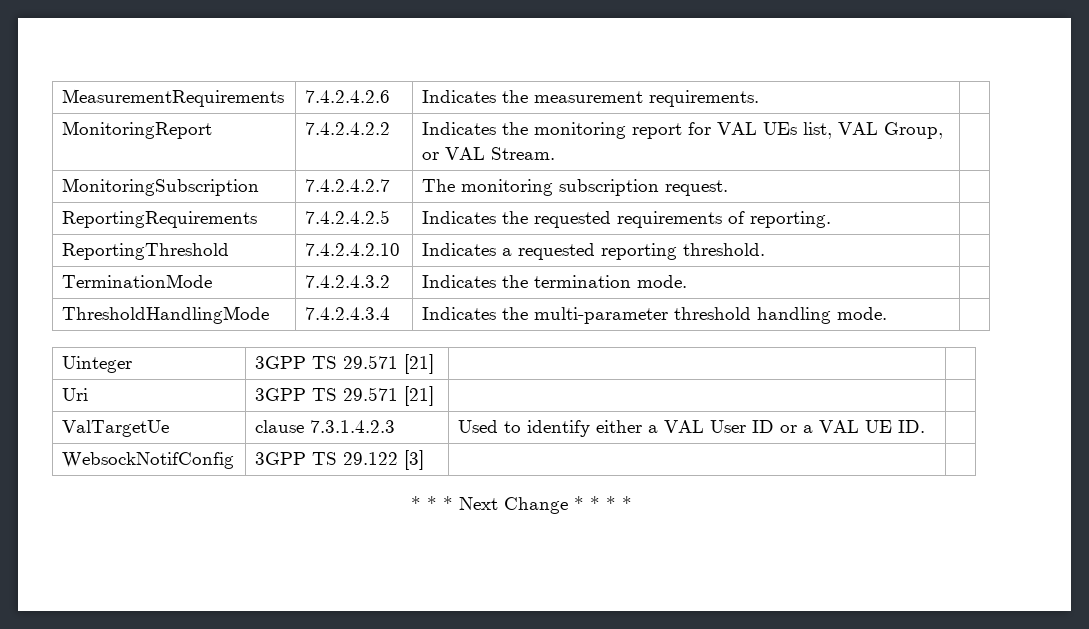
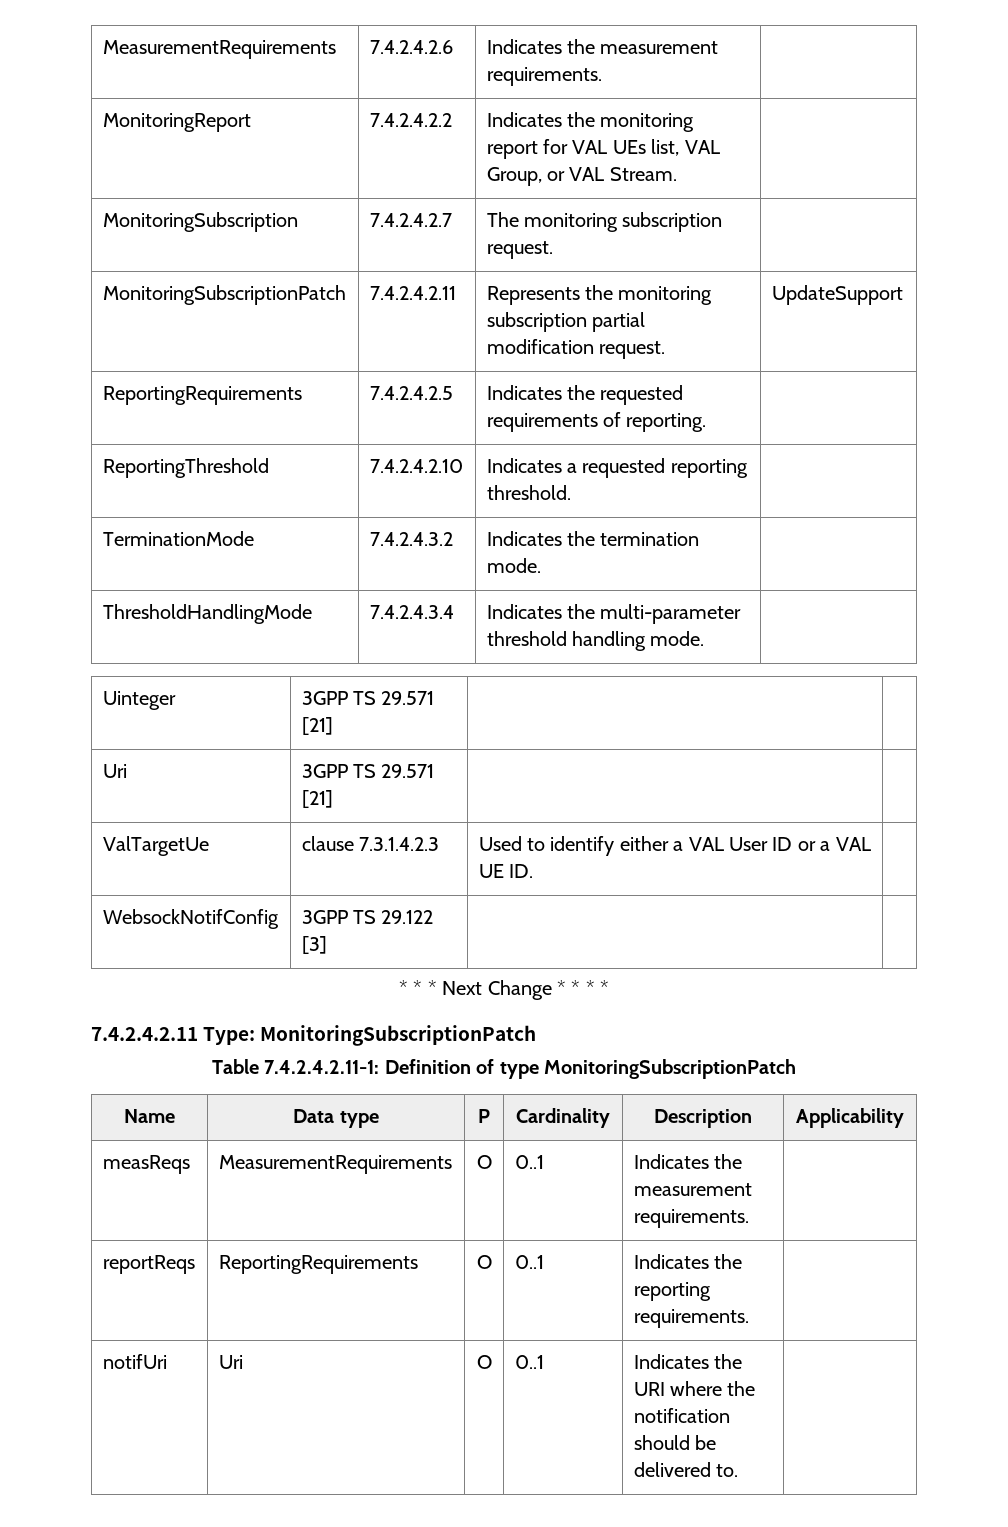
(729, 188) none -> [102,285,346,305] [369,286,456,300] [486,285,713,305] [486,312,646,332] [486,339,666,359] [771,285,903,305] // MonitoringSubscriptionPatch | 7.4.2.4.2.11 | Represents the monitoring subscription partial modification request. | UpdateSupport
(632, 503) none -> [91,1025,537,1046] [212,1059,796,1079] [124,1109,175,1123] [293,1109,379,1128] [478,1109,490,1123] [516,1108,610,1128] [654,1109,752,1128] [796,1108,904,1128] [102,1155,190,1174] [218,1155,452,1174] [476,1155,492,1169] [514,1155,544,1169] [633,1154,743,1169] [633,1183,752,1196] [633,1209,749,1228] [102,1255,195,1274] [218,1255,418,1274] [476,1255,492,1269] [514,1255,544,1269] [633,1254,743,1269] [633,1282,711,1301] [633,1309,749,1328] [102,1354,167,1369] [218,1355,243,1369] [476,1355,492,1369] [514,1355,544,1369] [633,1354,743,1369] [633,1381,756,1396] [633,1408,730,1423] [633,1435,717,1450] [633,1462,739,1477] // 7.4.2.4.2.11 Type: MonitoringSubscriptionPatch // Table 7.4.2.4.2.11-1: Definition of type MonitoringSubscriptionPatch // Name | Data type | P | Cardinality | Description | Applicability // measReqs | MeasurementRequirements | O | 0..1 | Indicates the measurement requirements. | // reportReqs | ReportingRequirements | O | 0..1 | Indicates the reporting requirements. | // notifUri | Uri | O | 0..1 | Indicates the URI where the notification should be delivered to. |

